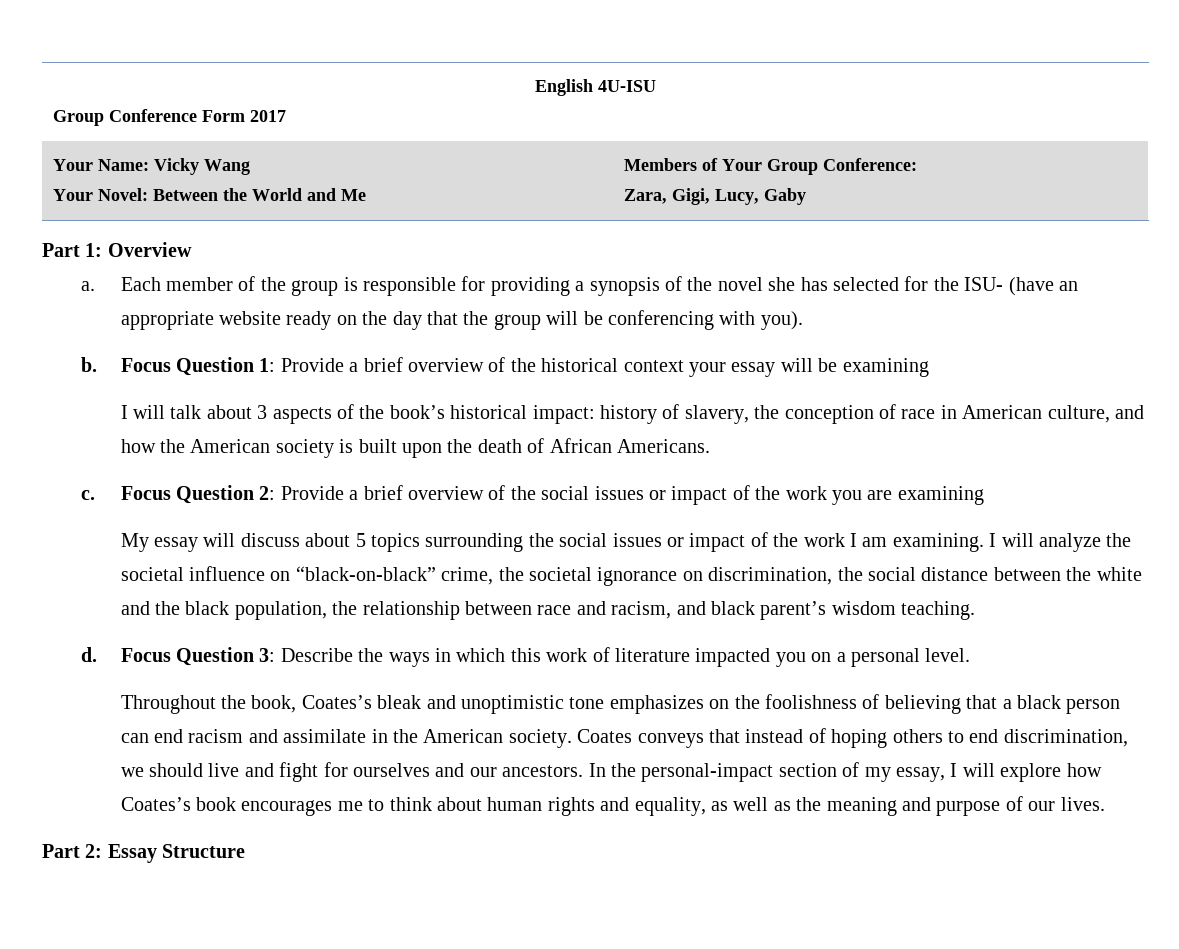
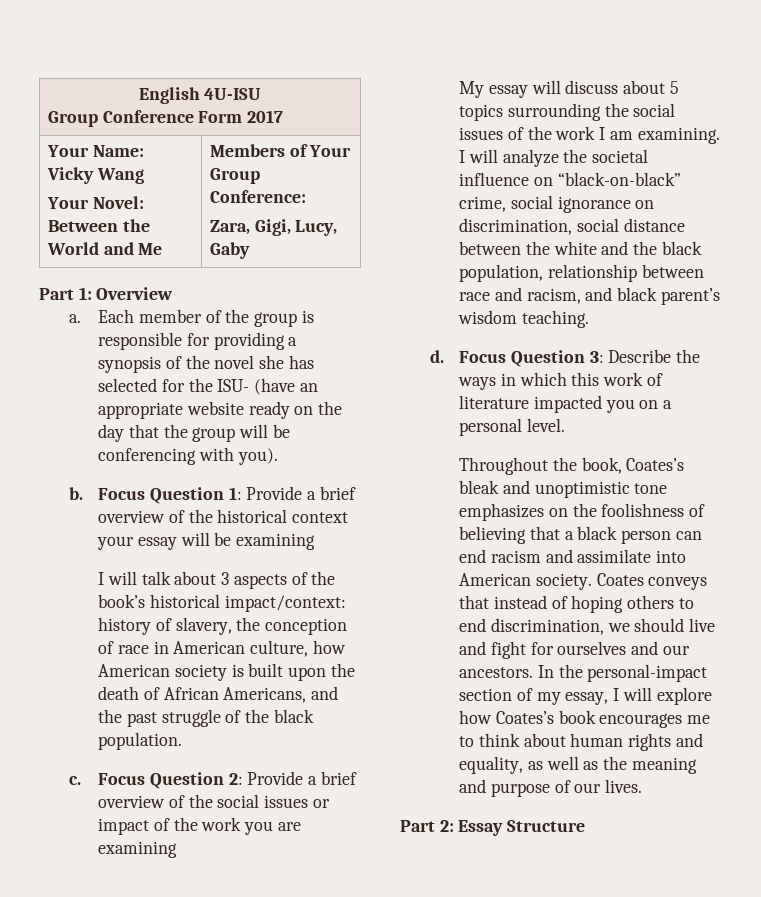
[532,405,595,424] impact: -> [224,595,346,612] impact/context:
[1115,405,1145,419] [120,439,186,453] and how the -> [312,640,346,654] how
[617,439,711,453] Americans. -> [223,686,339,703] [98,709,314,727] [98,732,183,750] Americans, and the past struggle of the black population.
[667,533,746,552] or impact -> (504, 133) none
[498,567,593,581] the societal -> [510,195,553,209] social
[837,567,863,581] the -> (573, 226) none
[332,601,358,615] the -> (544, 273) none
[371,729,419,743] in the -> [656,550,687,563] into

